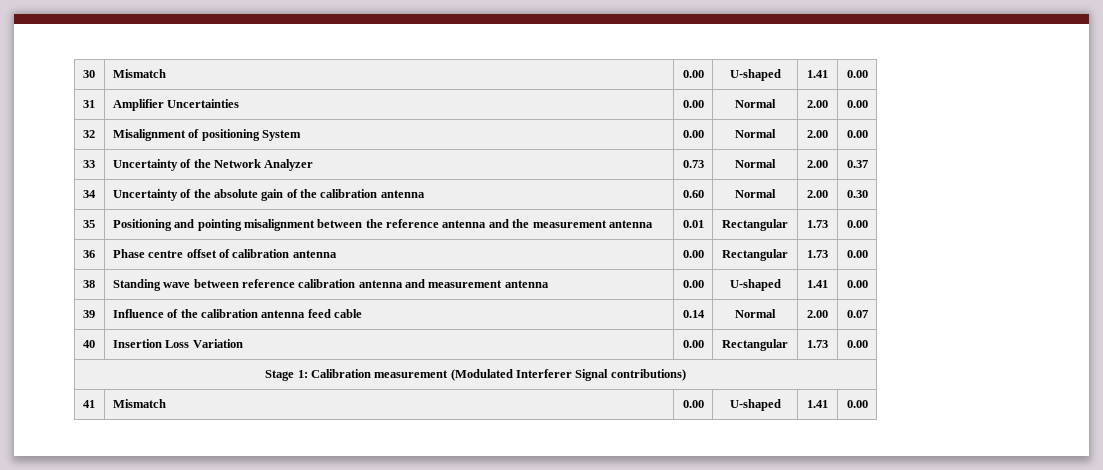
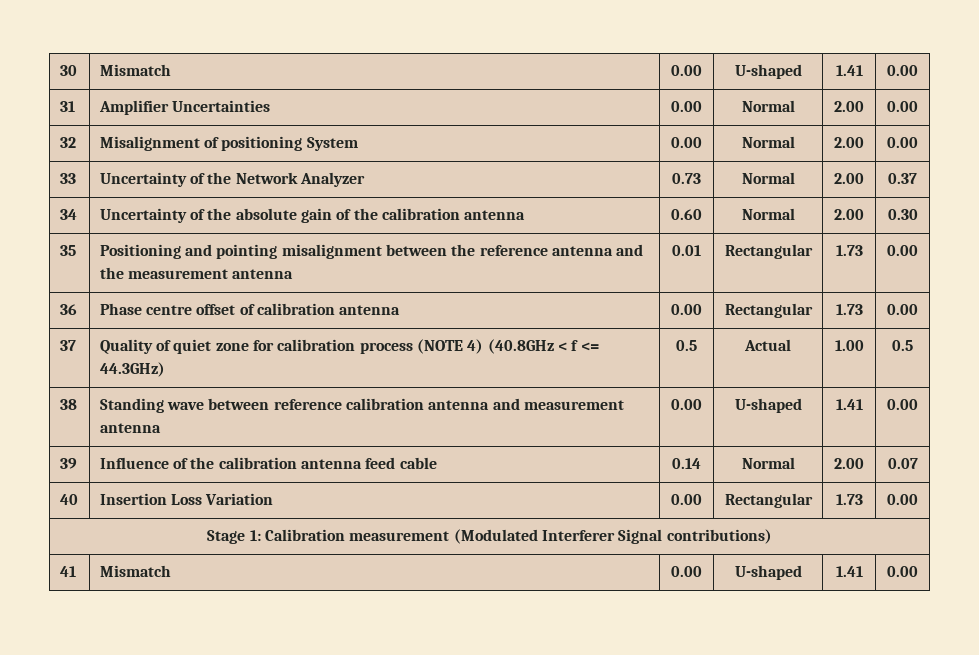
(868, 254) none -> [59,340,76,351] [99,339,599,354] [99,362,165,377] [676,340,697,351] [744,339,791,351] [834,340,864,351] [892,340,913,351] // 37 | Quality of quiet zone for calibration process (NOTE 4) (40.8GHz < f <= 44.3GHz) | 0.5 | Actual | 1.00 | 0.5

